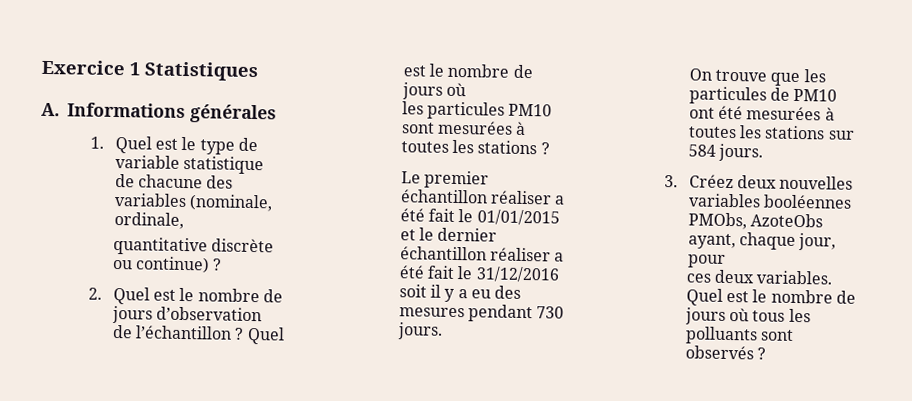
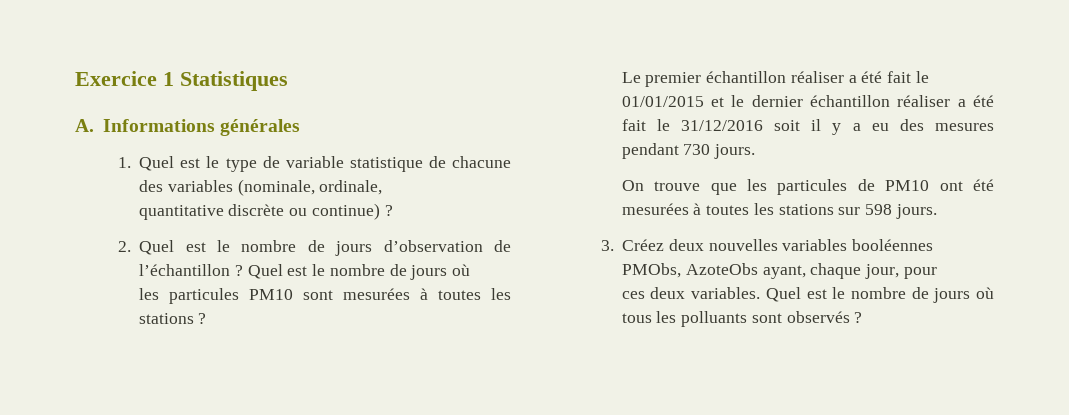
[687,144,716,157] 584 -> [865,204,893,215] 598

